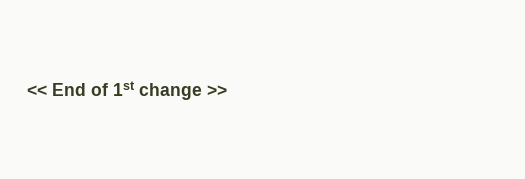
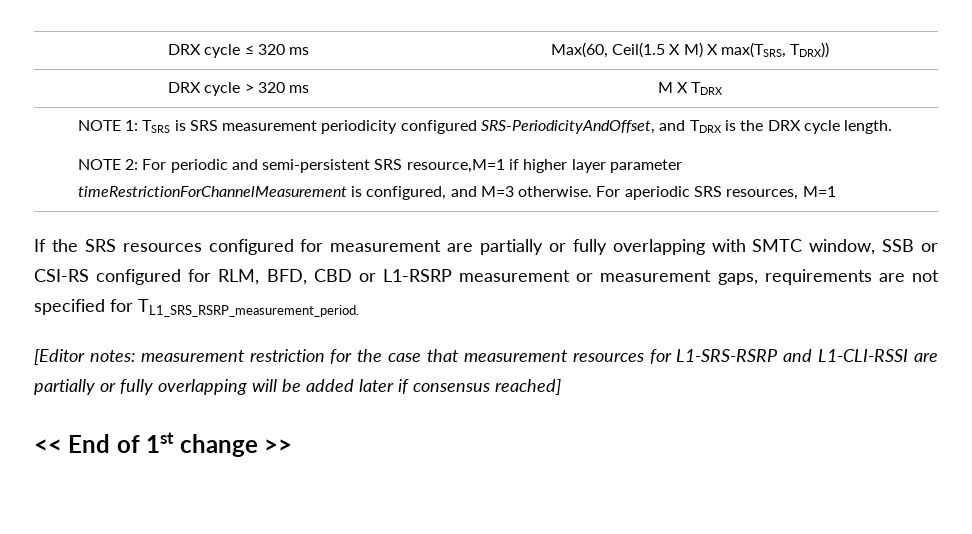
(27, 90) none -> [167,44,310,58] [550,42,830,58] [167,82,310,96] [657,82,724,95] [77,120,893,134] [77,159,683,173] [77,186,836,200] [34,239,938,255] [34,269,939,285] [34,299,359,317] [34,349,938,365] [34,379,561,395] DRX cycle ≤ 320 ms | Max(60, Ceil(1.5 X M) X max(TSRS, TDRX)) // DRX cycle > 320 ms | M X TDRX // NOTE 1: TSRS is SRS measurement periodicity configured SRS-PeriodicityAndOffset, and TDRX is the DRX cycle length. // NOTE 2: For periodic and semi-persistent SRS resource,M=1 if higher layer parameter timeRestrictionForChannelMeasurement is configured, and M=3 otherwise. For aperiodic SRS resources, M=1 // If the SRS resources configured for measurement are partially or fully overlapping with SMTC window, SSB or CSI-RS configured for RLM, BFD, CBD or L1-RSRP measurement or measurement gaps, requirements are not specified for TL1_SRS_RSRP_measurement_period. // [Editor notes: measurement restriction for the case that measurement resources for L1-SRS-RSRP and L1-CLI-RSSI are partially or fully overlapping will be added later if consensus reached] //

